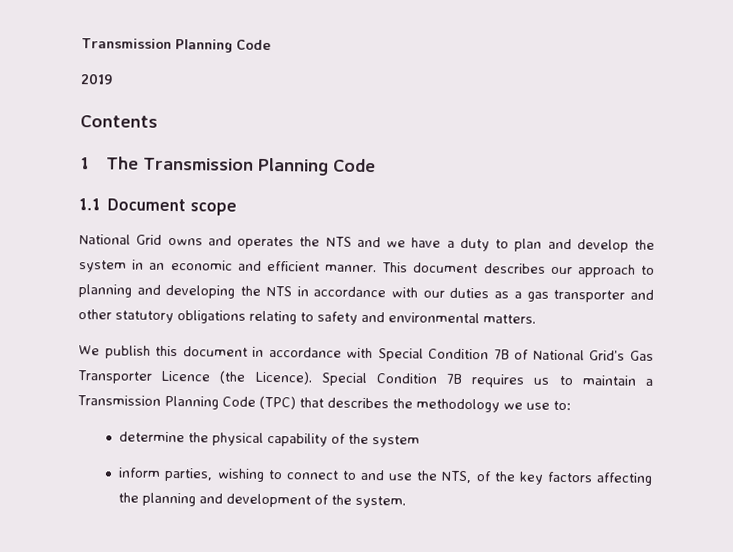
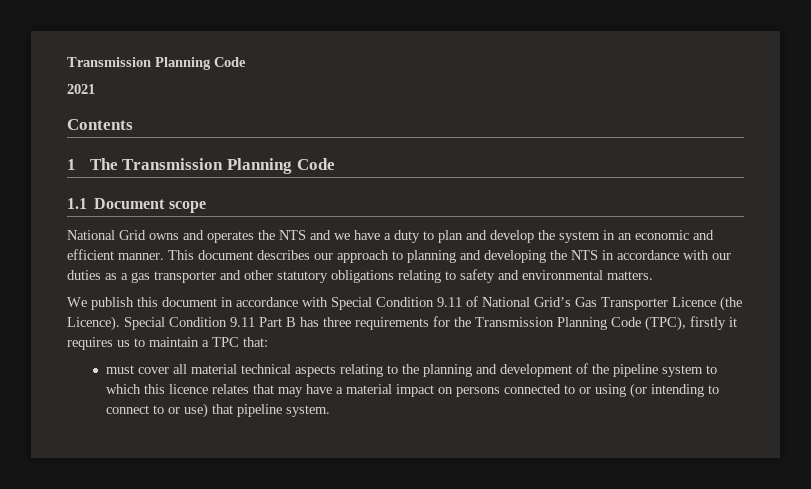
[81,38,271,53] [80,73,114,85] Transmission Planning Code // 2019 -> [67,57,246,70] [67,84,95,94] Transmission Planning Code // 2021
[493,349,510,360] 7B -> [437,297,462,307] 9.11
[446,373,464,384] 7B -> [230,316,737,331] 9.11 Part B has three requirements for the Transmission Planning Code (TPC), firstly it
[77,395,571,413] [119,431,421,448] [118,467,654,486] Transmission Planning Code (TPC) that describes the methodology we use to: // determine the physical capability of the system // inform parties, wishing to connect to and use the NTS, of the key factors affecting -> [212,337,268,347] [105,364,398,377] TPC that: // must cover all material technical aspects relating to
(353, 499) none -> [612,364,717,377] [105,383,719,398] [105,403,282,418] pipeline system to which this licence relates that may have a material impact on persons connected to or using (or intending to connect to or use) that pipeline

